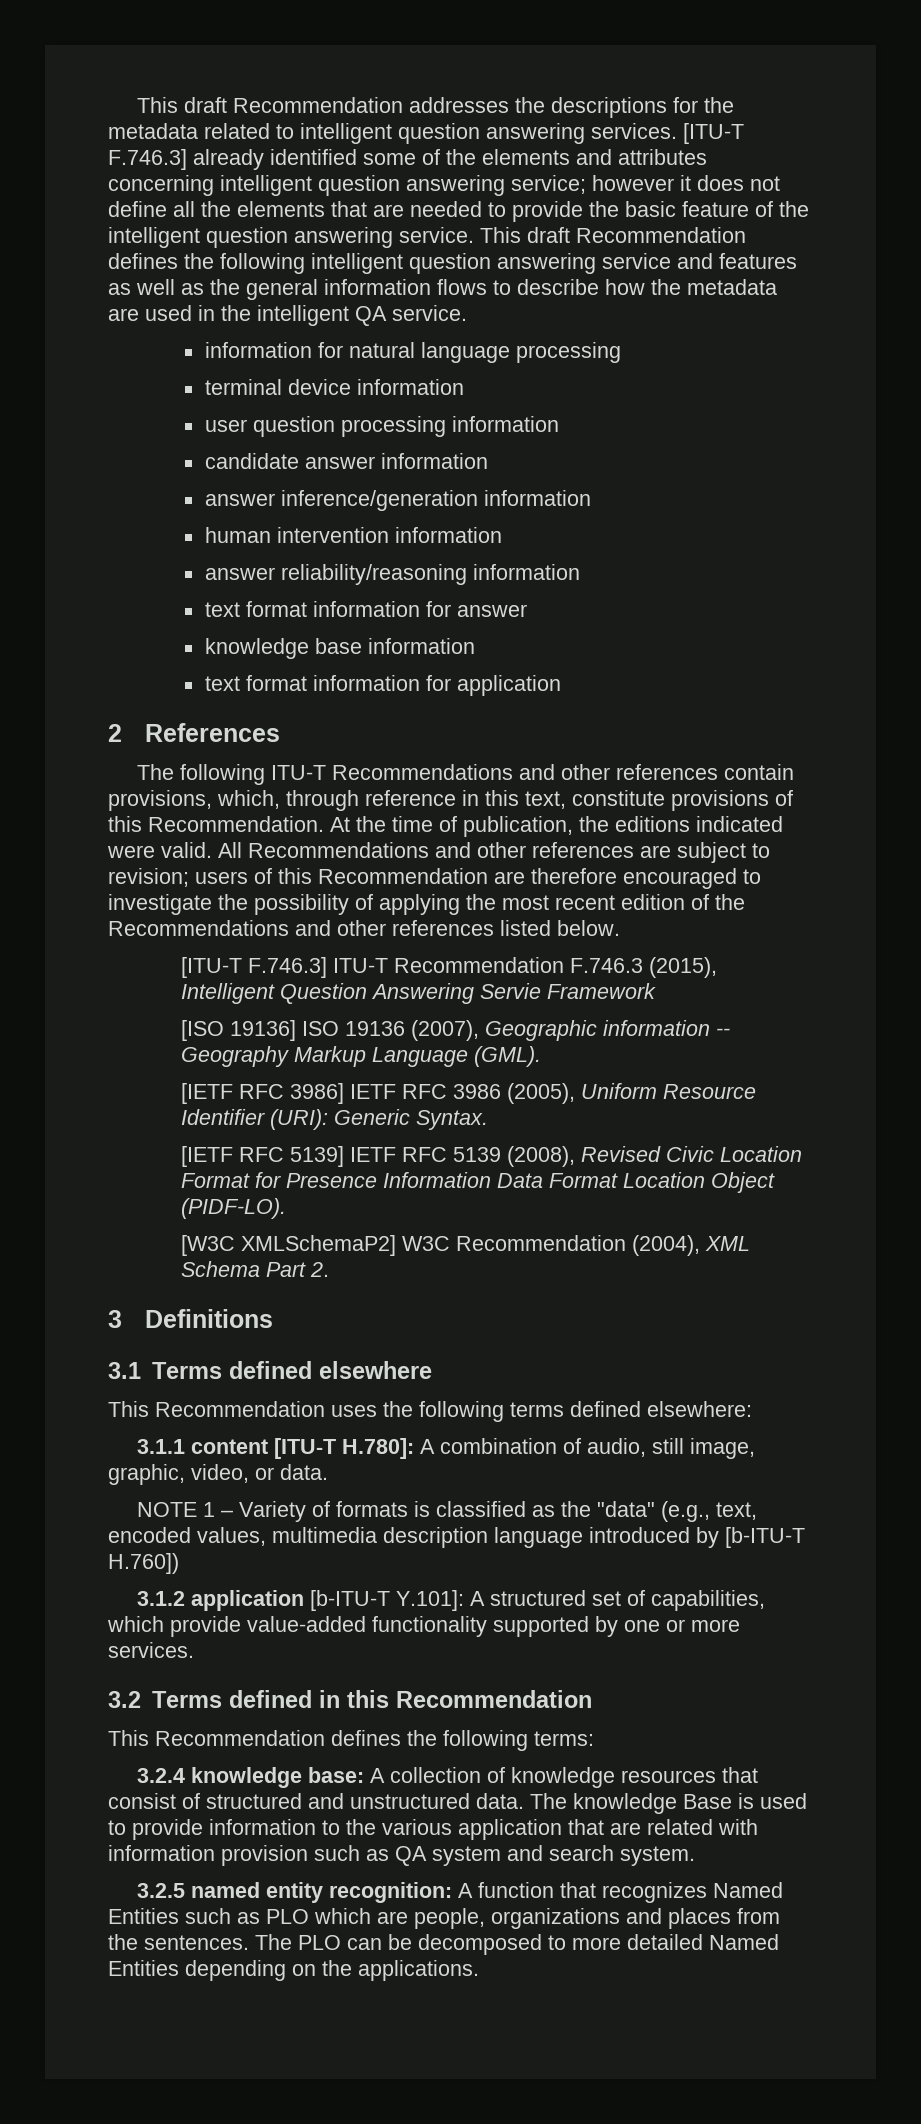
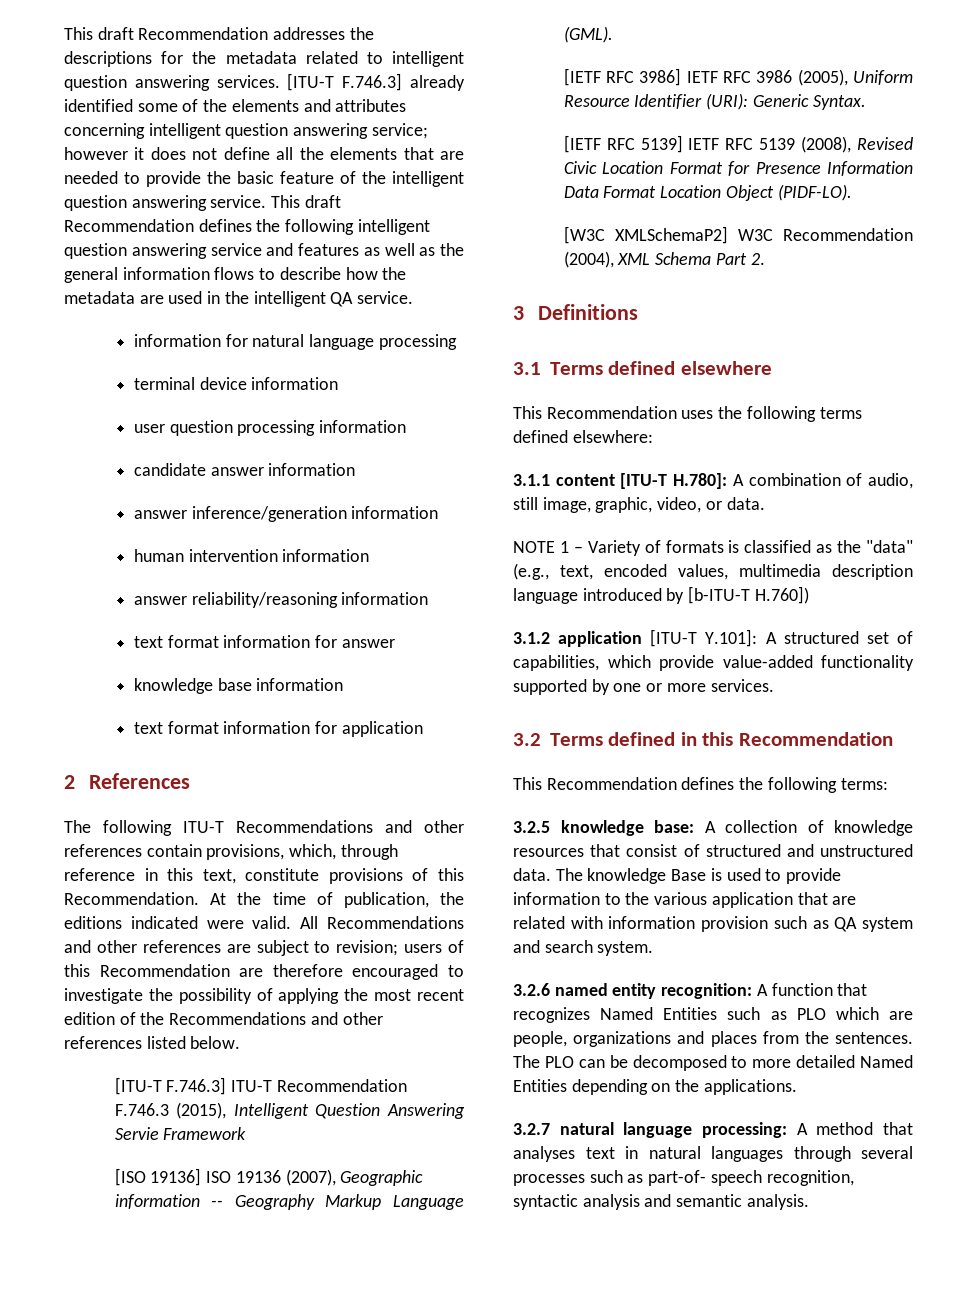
[310,1590,391,1611] [b-ITU-T -> [650,629,698,647] [ITU-T
[137,1768,186,1783] 3.2.4 -> [513,821,550,833] 3.2.5
[137,1883,186,1898] 3.2.5 -> [513,983,550,996] 3.2.6
(479, 1970) none -> [513,1122,913,1138] [513,1146,913,1162] [513,1170,854,1186] [513,1194,809,1210] // 3.2.7 natural language processing: A method that analyses text in natural languages through several processes such as part-of- speech recognition, syntactic analysis and semantic analysis.

